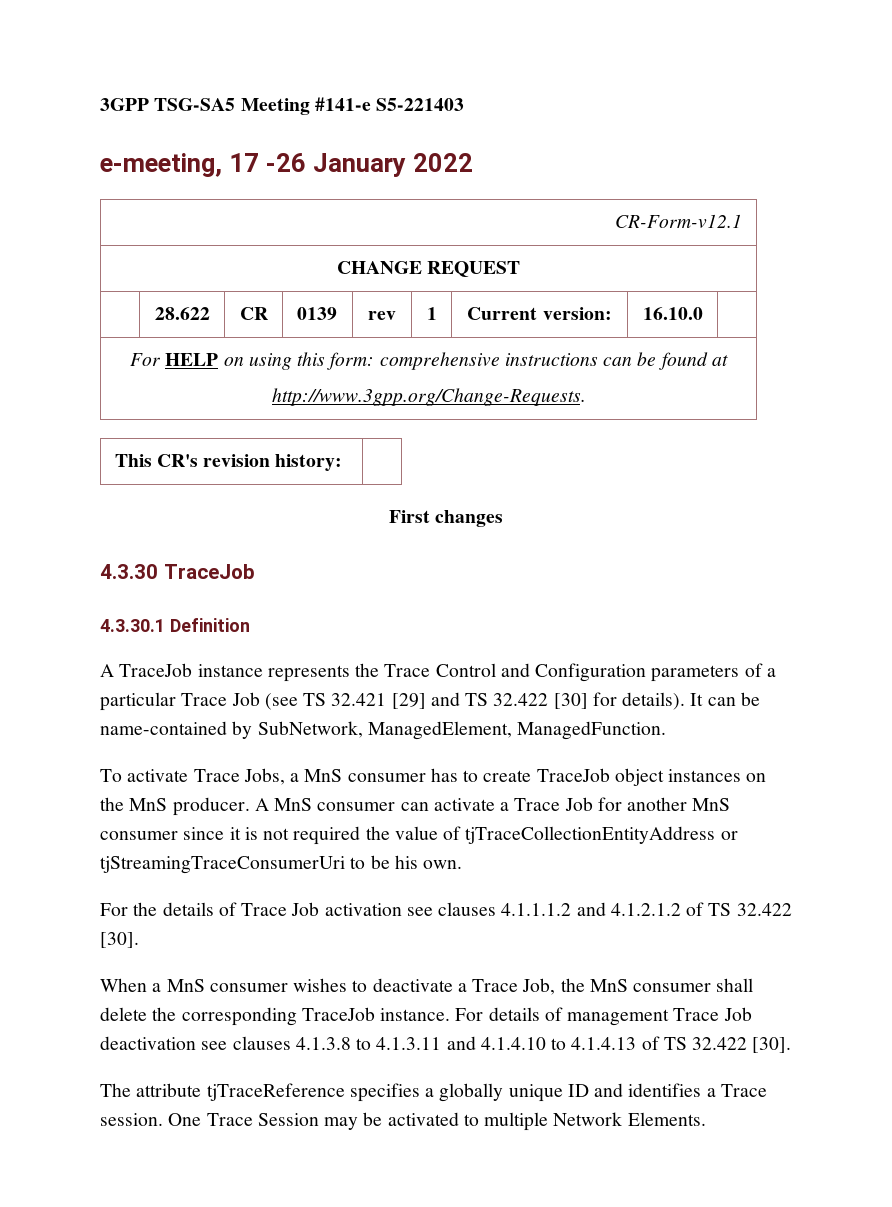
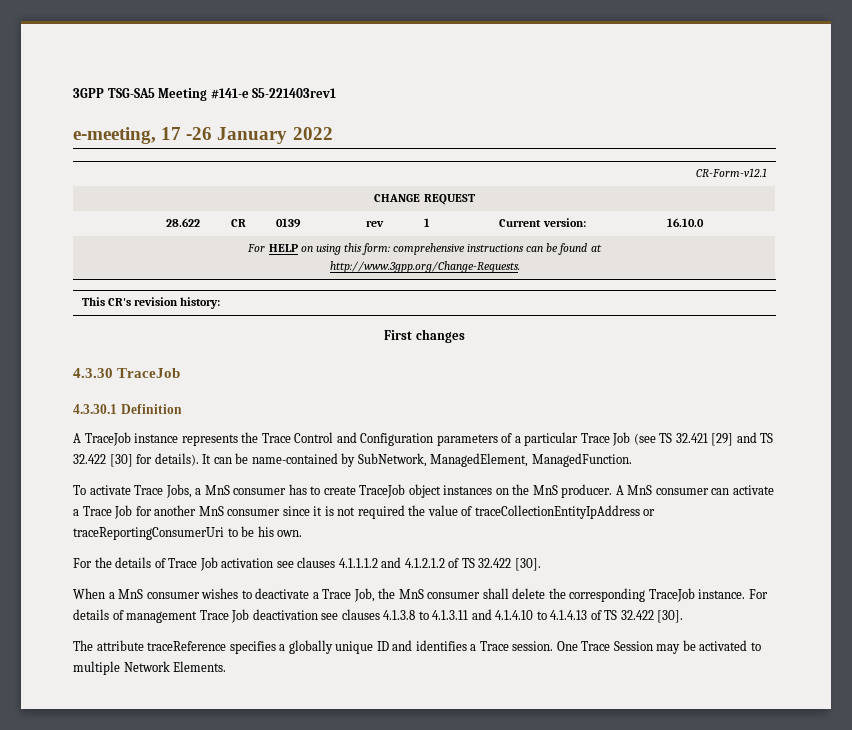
[376,98,465,111] S5-221403 -> [252,88,337,98] S5-221403rev1
[465,826,738,844] [100,856,345,874] tjTraceCollectionEntityAddress or tjStreamingTraceConsumerUri -> [474,505,656,519] [73,527,224,540] traceCollectionEntityIpAddress or traceReportingConsumerUri
[206,1083,345,1101] tjTraceReference -> [147,641,227,651] traceReference

